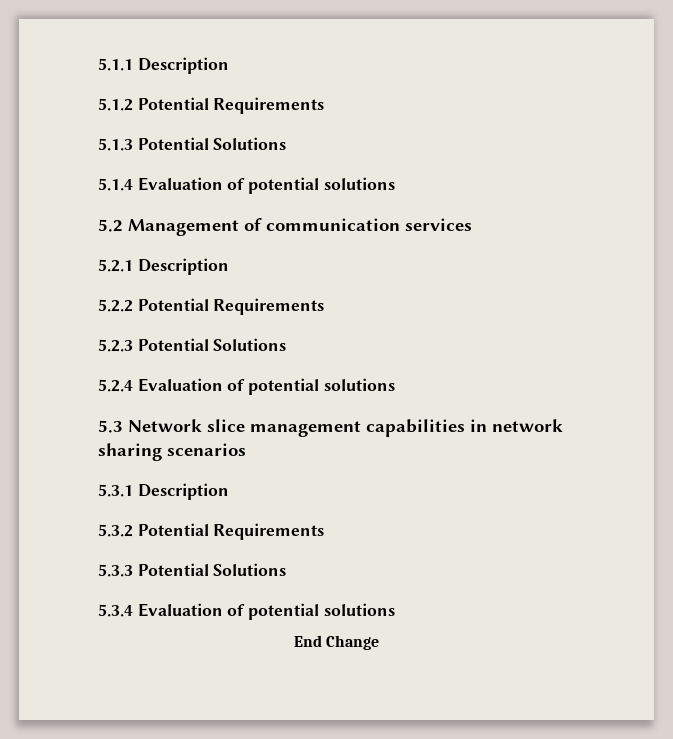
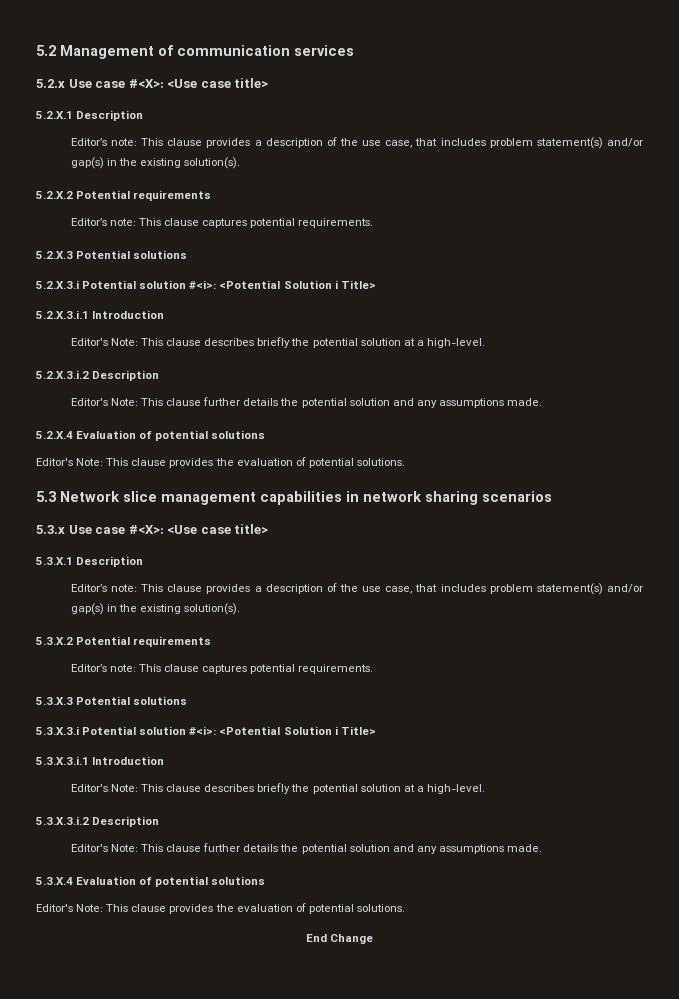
[98,57,229,74] [98,97,325,114] [98,137,287,151] [98,177,395,194] 5.1.1 Description // 5.1.2 Potential Requirements // 5.1.3 Potential Solutions // 5.1.4 Evaluation of potential solutions // -> (36, 50) none
[98,258,229,275] [98,298,325,315] [98,338,287,352] [98,378,395,395] 5.2.1 Description // 5.2.2 Potential Requirements // 5.2.3 Potential Solutions // 5.2.4 Evaluation of potential solutions -> [36,78,269,88] [36,110,144,121] [70,137,643,149] [70,157,241,169] [36,190,212,201] [70,218,374,228] [36,250,188,259] [36,280,376,289] [36,310,165,319] [70,337,485,348] [36,370,160,381] [70,397,543,408] [36,430,266,441] [36,457,405,468] 5.2.x Use case #<X>: <Use case title> // 5.2.X.1 Description // Editor’s note: This clause provides a description of the use case, that includes problem statement(s) and/or gap(s) in the existing solution(s). // 5.2.X.2 Potential requirements // Editor’s note: This clause captures potential requirements. // 5.2.X.3 Potential solutions // 5.2.X.3.i Potential solution #<i>: <Potential Solution i Title> // 5.2.X.3.i.1 Introduction // Editor's Note: This clause describes briefly the potential solution at a high-level. // 5.2.X.3.i.2 Description // Editor's Note: This clause further details the potential solution and any assumptions made. // 5.2.X.4 Evaluation of potential solutions // Editor's Note: This clause provides the evaluation of potential solutions.
[98,483,229,500] [98,523,325,540] [98,563,287,577] [98,603,395,620] 5.3.1 Description // 5.3.2 Potential Requirements // 5.3.3 Potential Solutions // 5.3.4 Evaluation of potential solutions -> [36,524,269,534] [36,556,144,567] [70,583,643,595] [70,603,241,615] [36,636,212,647] [70,664,374,674] [36,696,188,705] [36,726,376,735] [36,756,165,765] [70,783,485,794] [36,816,160,827] [70,843,543,854] [36,876,266,887] [36,903,405,914] 5.3.x Use case #<X>: <Use case title> // 5.3.X.1 Description // Editor’s note: This clause provides a description of the use case, that includes problem statement(s) and/or gap(s) in the existing solution(s). // 5.3.X.2 Potential requirements // Editor’s note: This clause captures potential requirements. // 5.3.X.3 Potential solutions // 5.3.X.3.i Potential solution #<i>: <Potential Solution i Title> // 5.3.X.3.i.1 Introduction // Editor's Note: This clause describes briefly the potential solution at a high-level. // 5.3.X.3.i.2 Description // Editor's Note: This clause further details the potential solution and any assumptions made. // 5.3.X.4 Evaluation of potential solutions // Editor's Note: This clause provides the evaluation of potential solutions.

